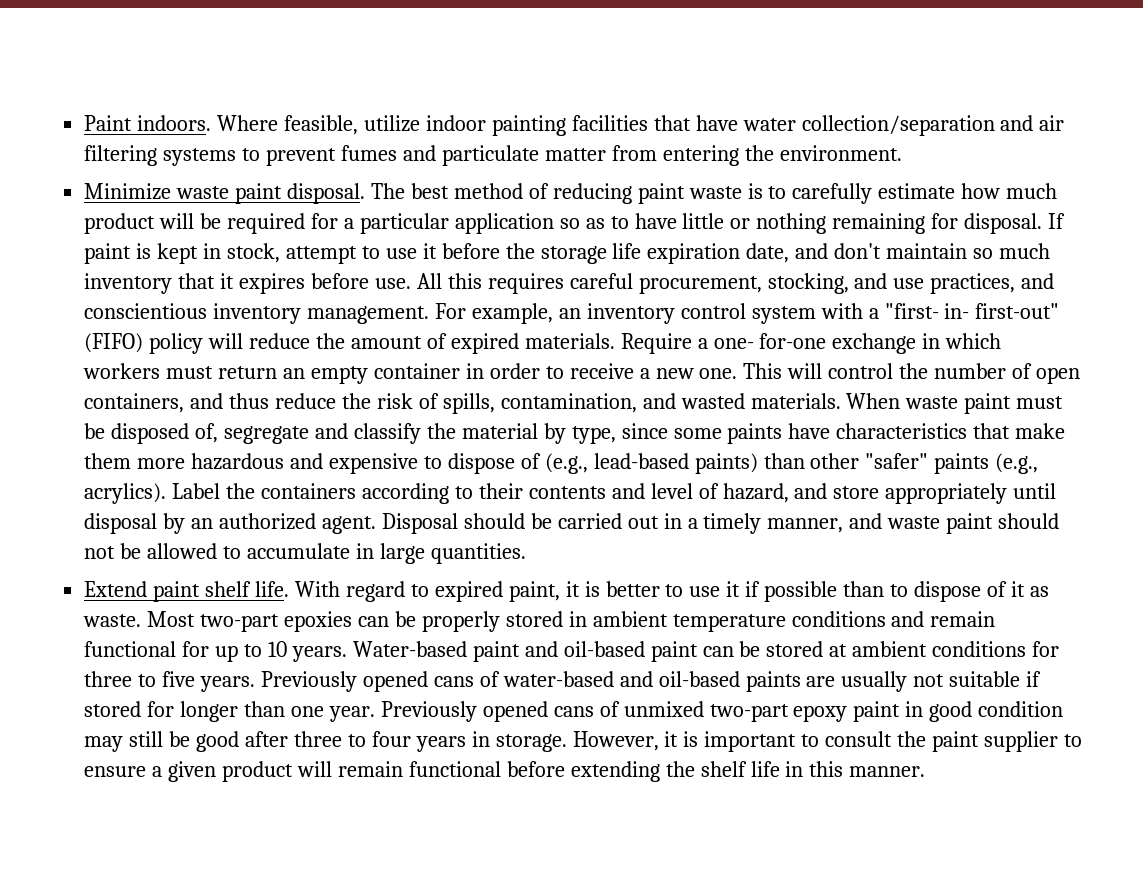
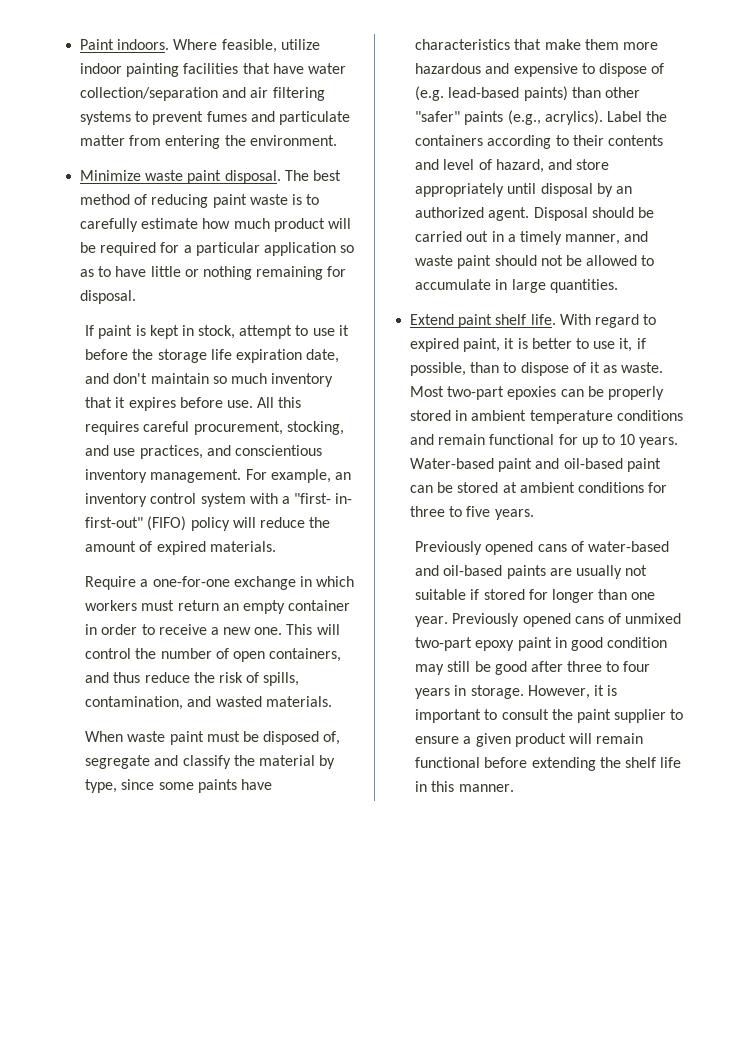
(1043, 223) none -> (137, 297) //
(615, 341) none -> (276, 546) //
[713,333,827,349] one- for-one -> [152,576,230,587] one-for-one
(841, 401) none -> (332, 701) //
[544,453,588,474] (e.g., -> [415,86,445,101] (e.g.
[726,581,838,602] it if possible -> [619,338,646,352] [410,362,467,376] it, if possible,
(256, 684) none -> (534, 514) //

